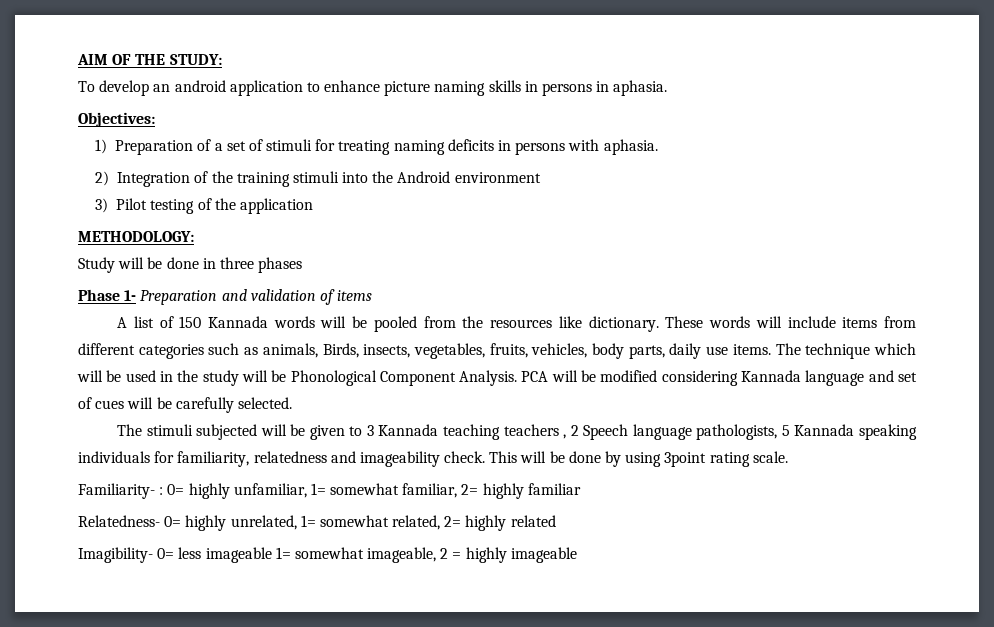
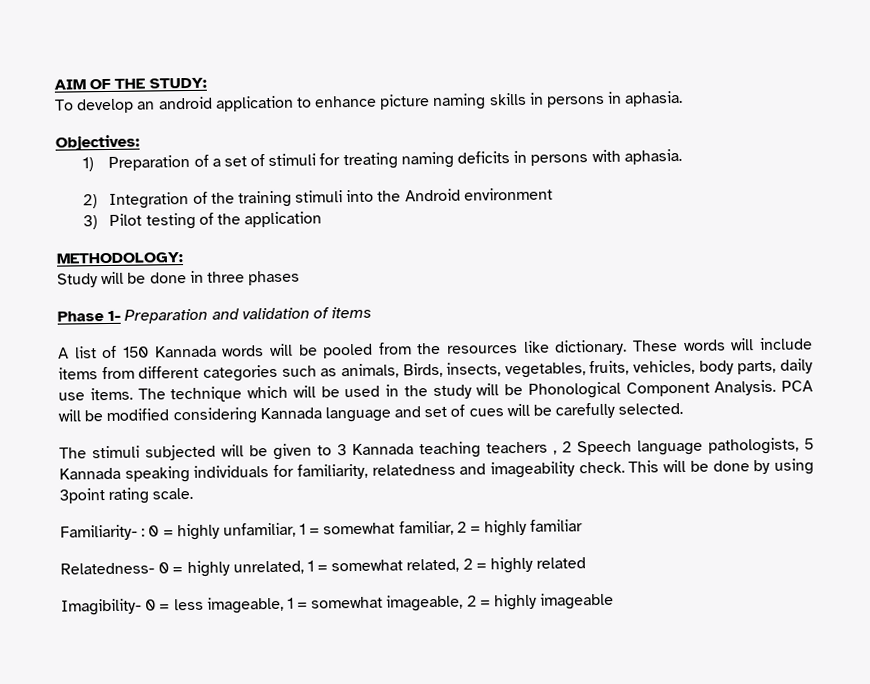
[167,483,581,499] [78,515,556,531] [78,547,291,563] 0= highly unfamiliar, 1= somewhat familiar, 2= highly familiar // Relatedness- 0= highly unrelated, 1= somewhat related, 2= highly related // Imagibility- 0= less imageable 1= -> [148,519,584,541] [60,556,587,578] [61,596,309,616] 0 = highly unfamiliar, 1 = somewhat familiar, 2 = highly familiar // Relatedness- 0 = highly unrelated, 1 = somewhat related, 2 = highly related // Imagibility- 0 = less imageable, 1 =

